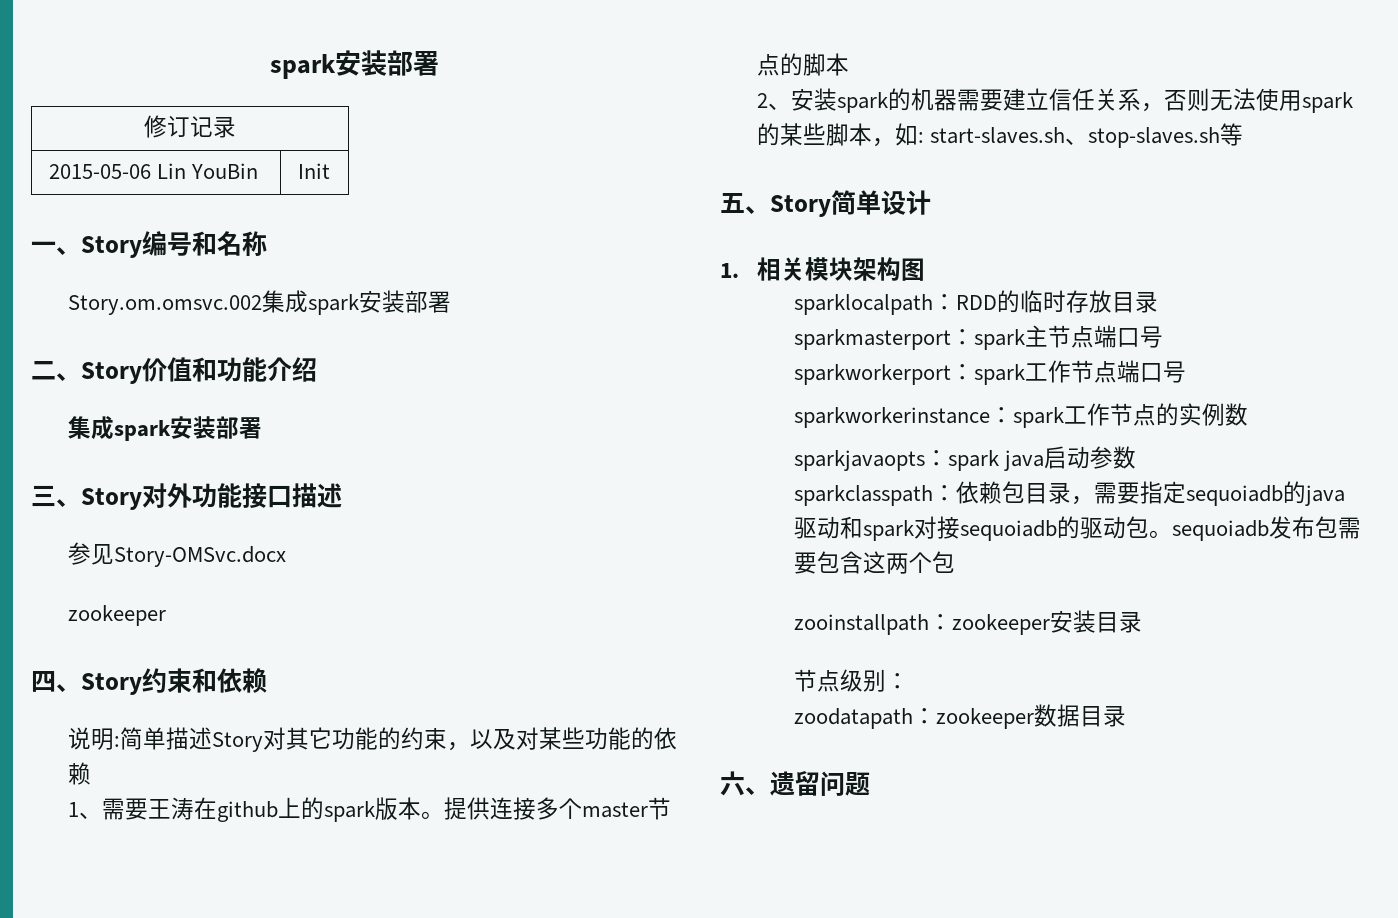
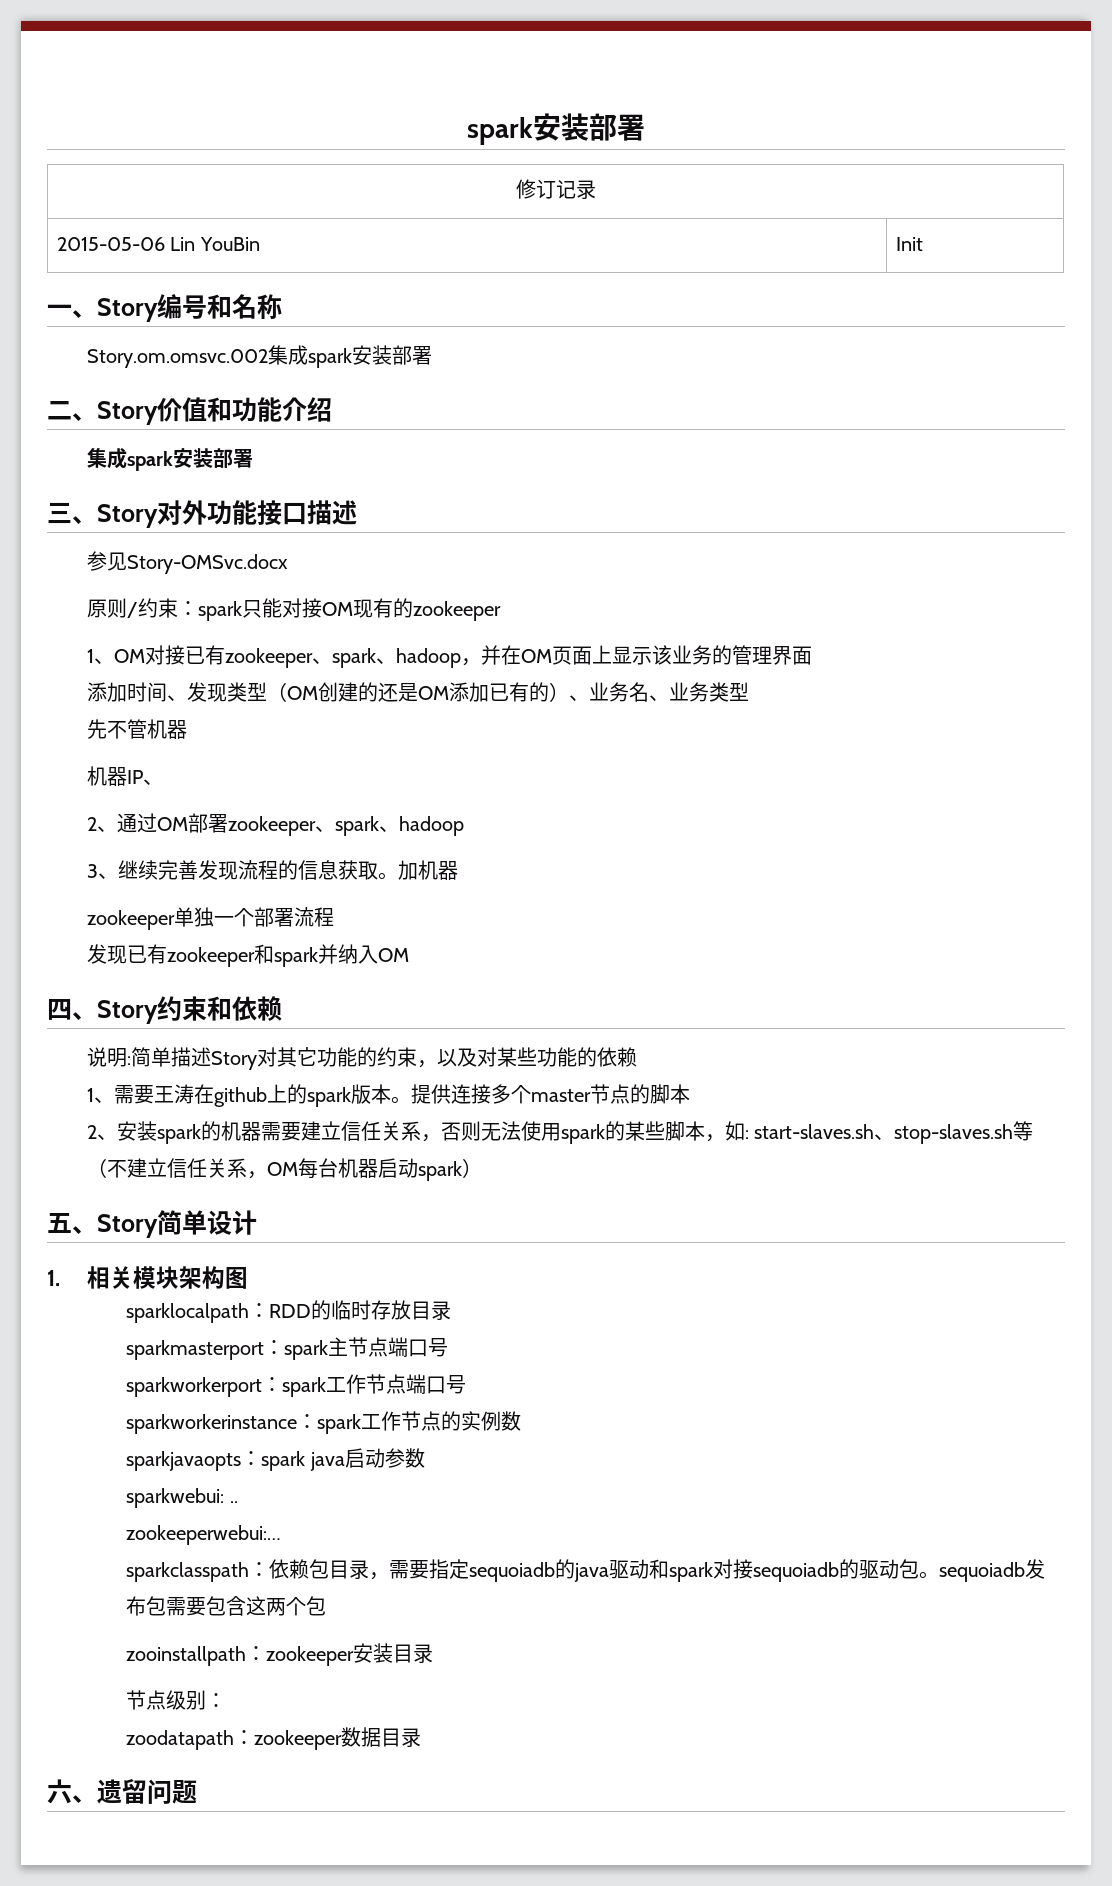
[67,605,166,626] zookeeper -> [86,598,501,621] [86,645,812,668] [86,682,749,702] [86,719,187,739] [86,766,163,786] [86,813,464,836] [86,860,458,880] [86,907,334,930] [86,944,409,967] 原则/约束：spark只能对接OM现有的zookeeper // 1、OM对接已有zookeeper、spark、hadoop，并在OM页面上显示该业务的管理界面 // 添加时间、发现类型（OM创建的还是OM添加已有的）、业务名、业务类型 // 先不管机器 // 机器IP、 // 2、通过OM部署zookeeper、spark、hadoop // 3、继续完善发现流程的信息获取。加机器 // zookeeper单独一个部署流程 // 发现已有zookeeper和spark并纳入OM
(1243, 134) none -> [86,1158,482,1181] （不建立信任关系，OM每台机器启动spark）
(1136, 457) none -> [126,1488,238,1508] [126,1525,282,1545] // sparkwebui: .. // zookeeperwebui:…

